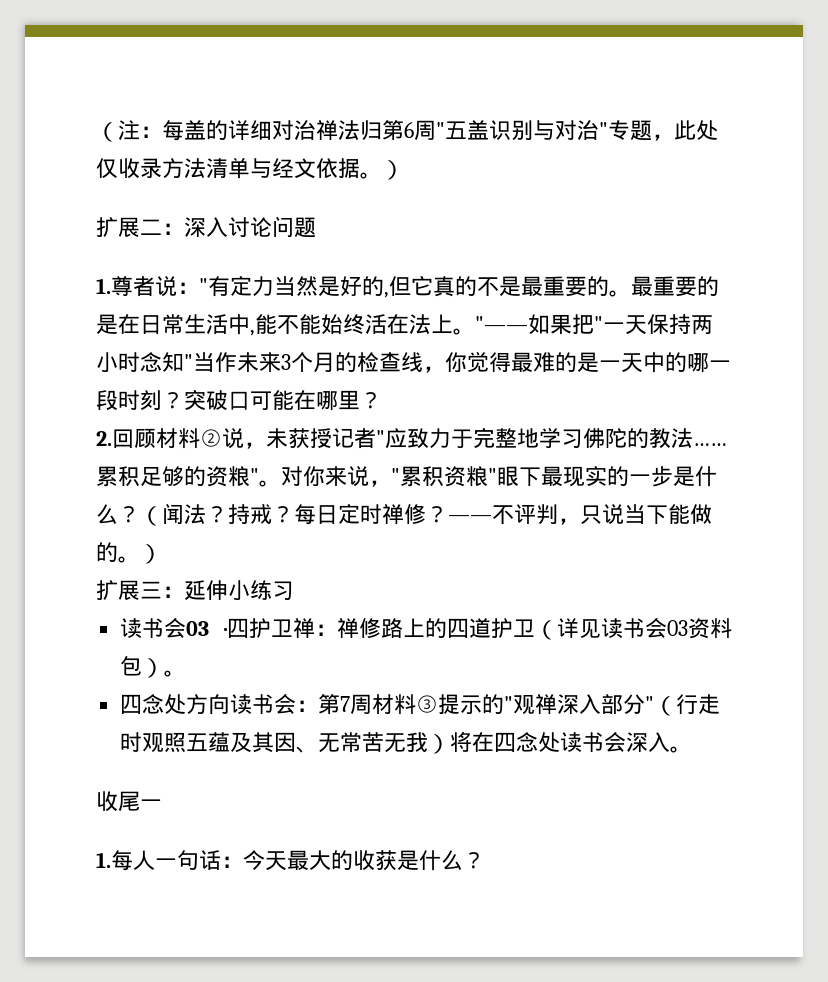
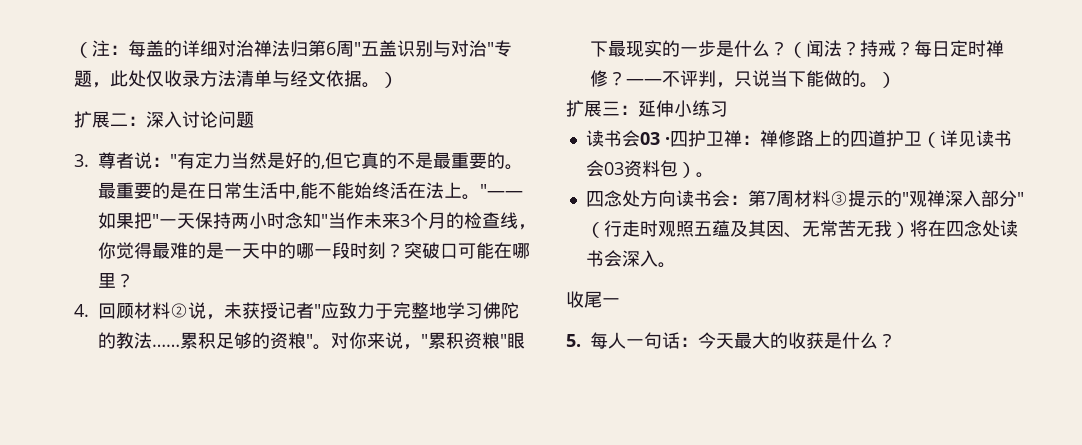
[96,278,111,294] 1. -> [74,154,89,167] 3.
[96,431,112,446] 2. -> [74,304,89,317] 4.
[96,852,111,868] 1. -> [566,334,581,347] 5.

